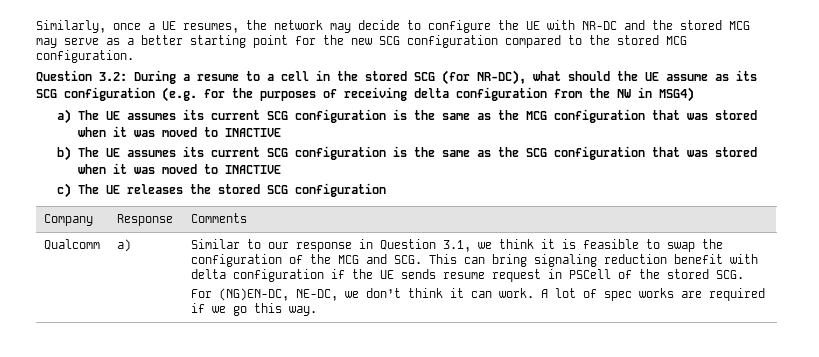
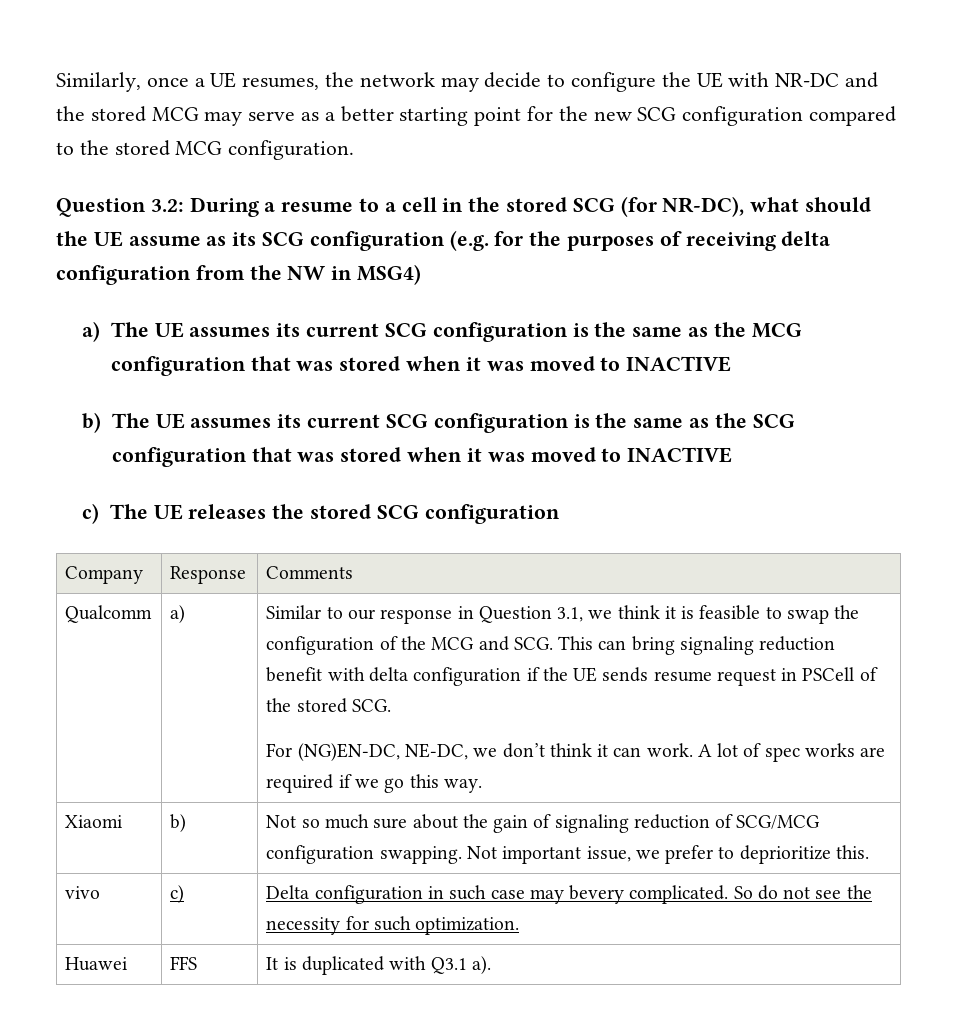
(318, 311) none -> [65,815,124,828] [170,814,187,832] [266,814,820,833] [266,845,869,864] [65,886,101,899] [170,885,185,903] [266,885,872,904] [266,916,520,935] [65,957,129,971] [170,956,198,970] [266,956,491,975] // Xiaomi | b) | Not so much sure about the gain of signaling reduction of SCG/MCG configuration swapping. Not important issue, we prefer to deprioritize this. // vivo | c) | Delta configuration in such case may bevery complicated. So do not see the necessity for such optimization. // Huawei | FFS | It is duplicated with Q3.1 a).

